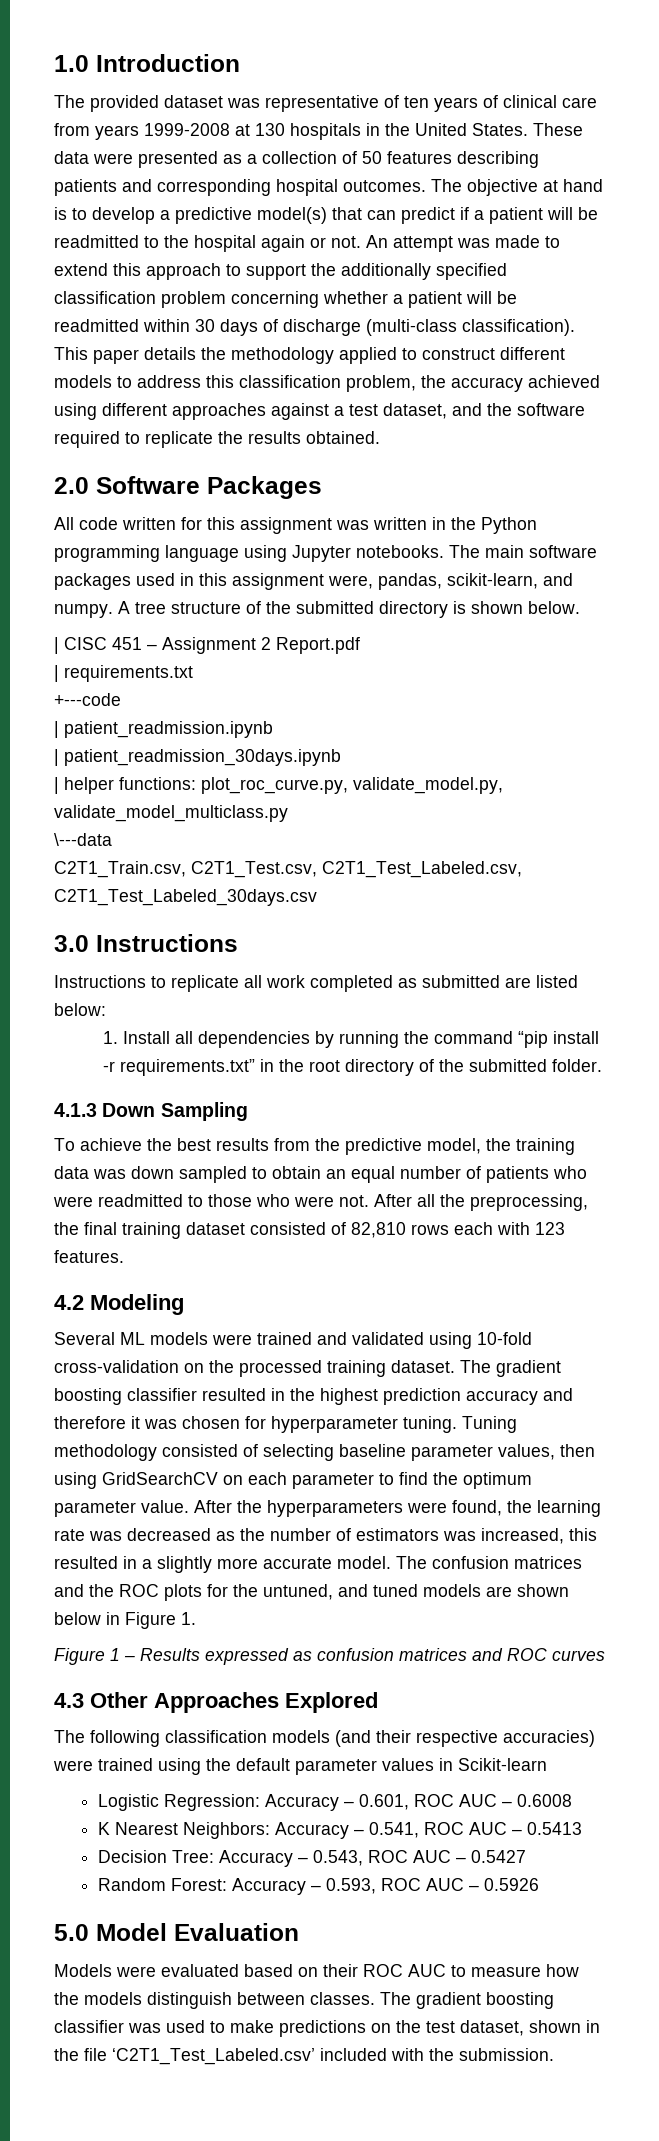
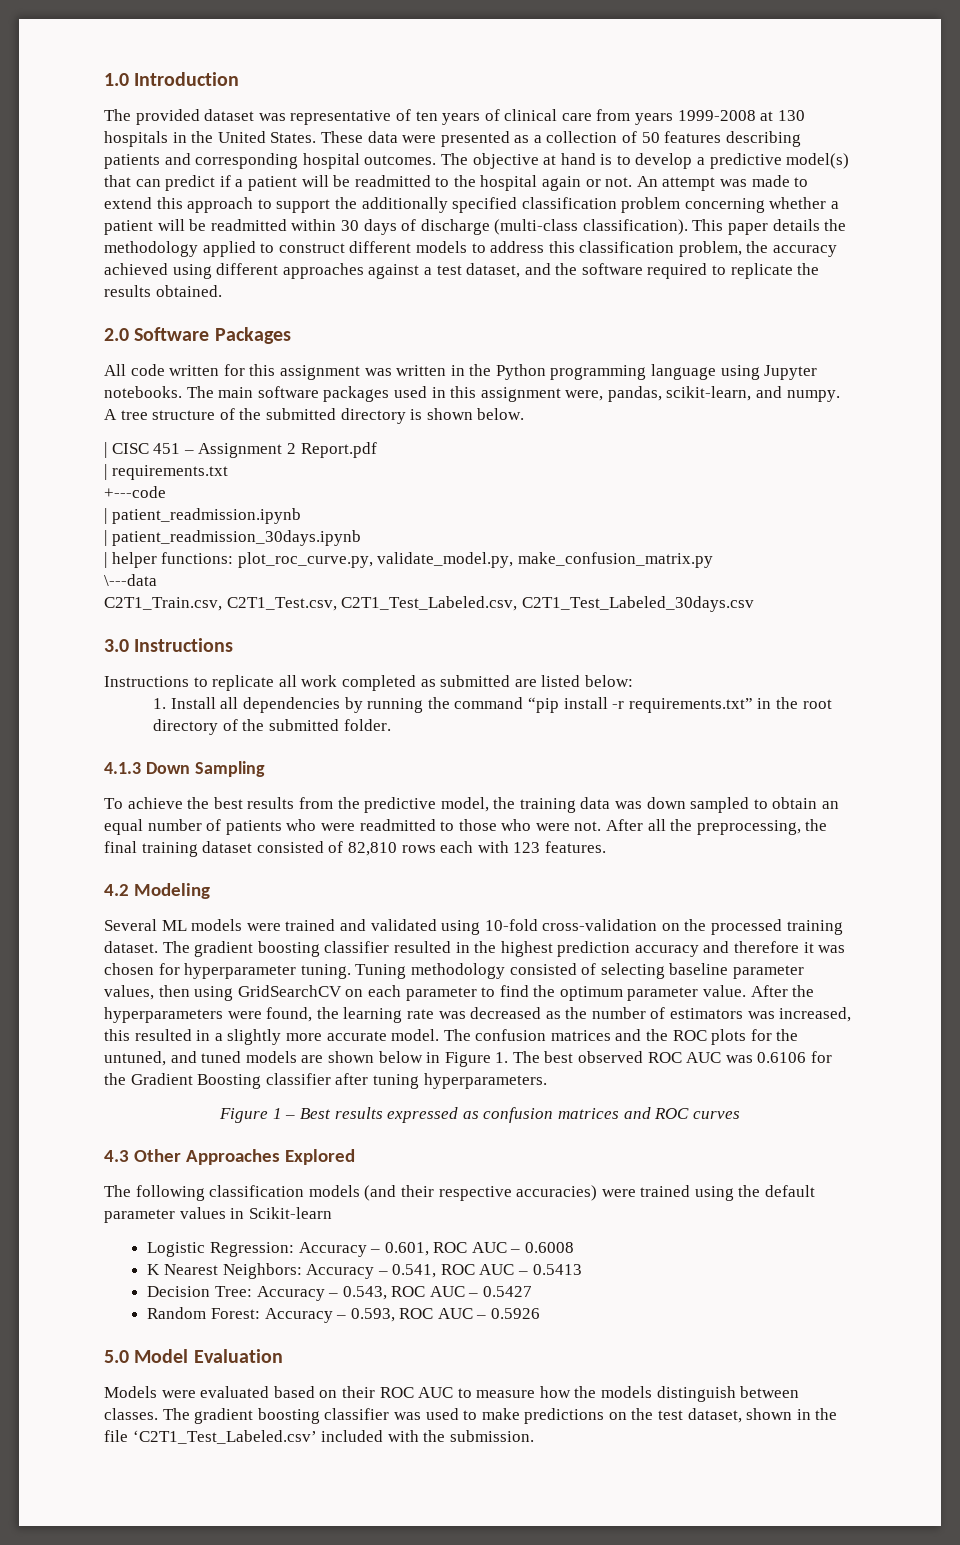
[54,805,288,822] validate_model_multiclass.py -> [517,552,713,568] make_confusion_matrix.py
(196, 1618) none -> [512,1051,833,1063] [104,1073,547,1089] The best observed ROC AUC was 0.6106 for the Gradient Boosting classifier after tuning hyperparameters.
[140,1648,200,1661] Results -> [300,1107,383,1119] Best results

